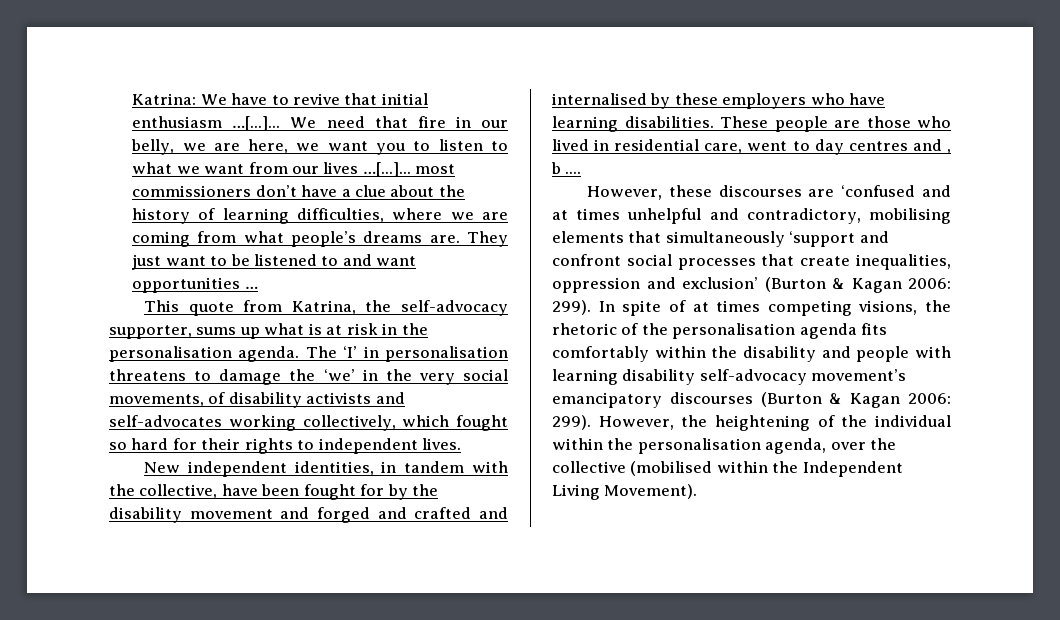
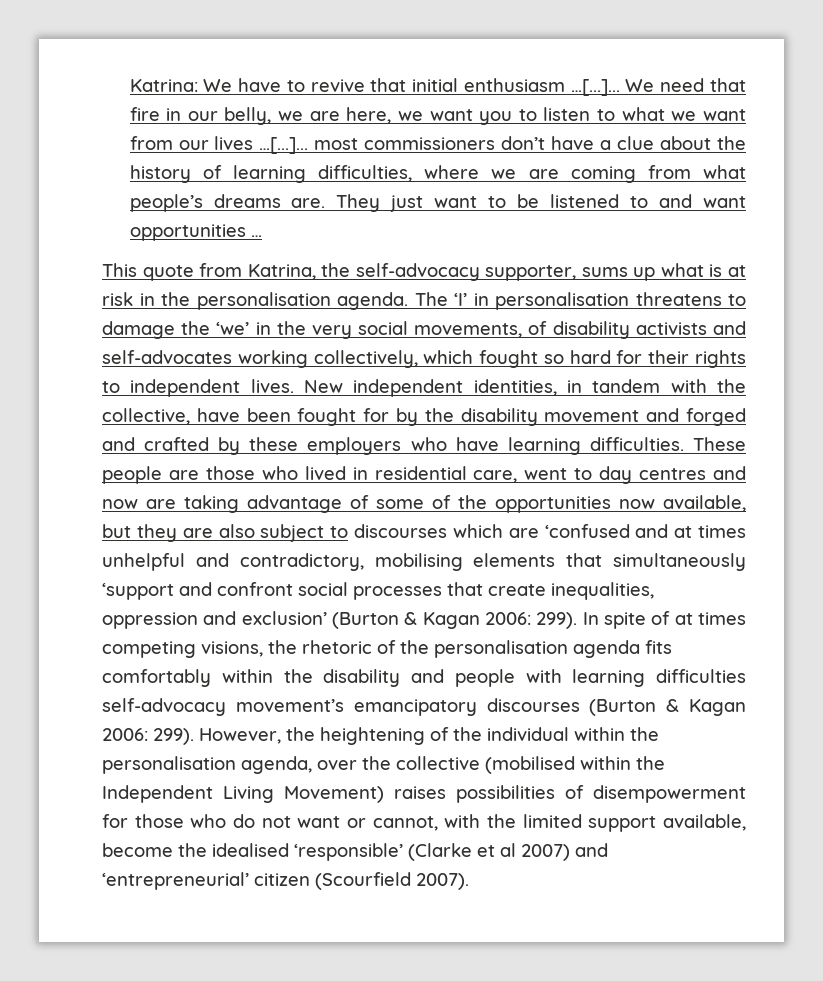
(462, 444) // -> (294, 386) none
[479,507,509,519] [552,93,647,105] and internalised -> (210, 444) none
[624,116,714,128] disabilities. -> [589,437,684,451] difficulties.
[946,149,951,154] [551,162,582,174] [587,185,802,200] , b .... // However, these discourses -> [102,495,746,513] [102,524,503,542] now are taking advantage of some of the opportunities now available, but they are also subject to discourses which
[622,369,696,385] disability -> [656,669,746,683] difficulties
[604,484,698,499] Movement). -> [284,785,746,803] [102,814,747,832] [102,843,608,861] [102,872,469,890] Movement) raises possibilities of disempowerment for those who do not want or cannot, with the limited support available, become the idealised ‘responsible’ (Clarke et al 2007) and ‘entrepreneurial’ citizen (Scourfield 2007).

